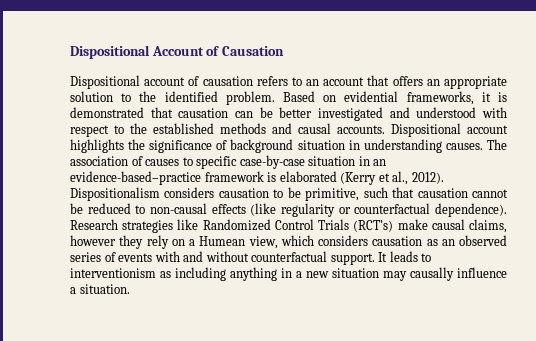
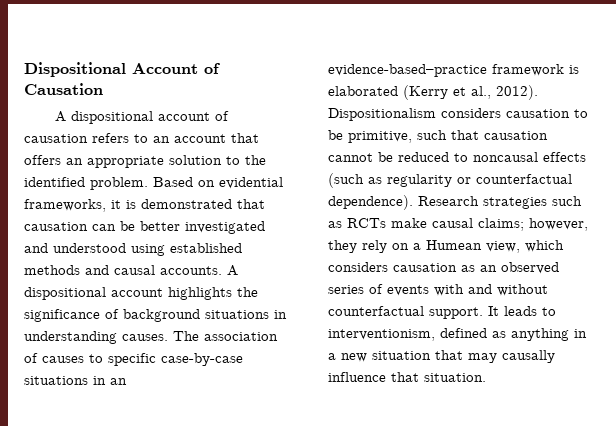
[70,75,140,89] Dispositional -> [54,111,153,124] A dispositional
[482,107,507,118] [70,123,147,137] with respect to the -> [131,244,165,256] using
[391,123,461,137] Dispositional -> [227,265,238,276] [24,287,106,300] A dispositional
[297,140,345,150] situation -> [205,310,269,319] situations
[308,156,356,166] situation -> [24,376,88,385] situations
[150,203,277,216] non-causal effects (like -> [473,152,586,162] [328,173,382,188] noncausal effects (such as
[177,219,508,233] [70,235,116,246] like Randomized Control Trials (RCT’s) make causal claims, however -> [552,196,582,206] [328,218,588,231] such as RCTs make causal claims; however,
[70,267,226,281] interventionism as including -> [328,328,506,341] interventionism, defined as
(379, 273) none -> [435,350,463,360] that
[70,287,76,294] a -> [391,372,419,382] that

